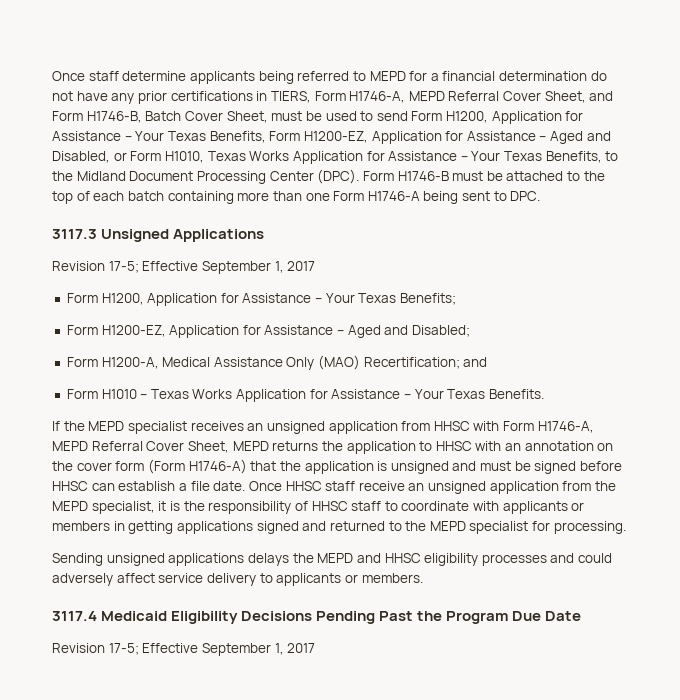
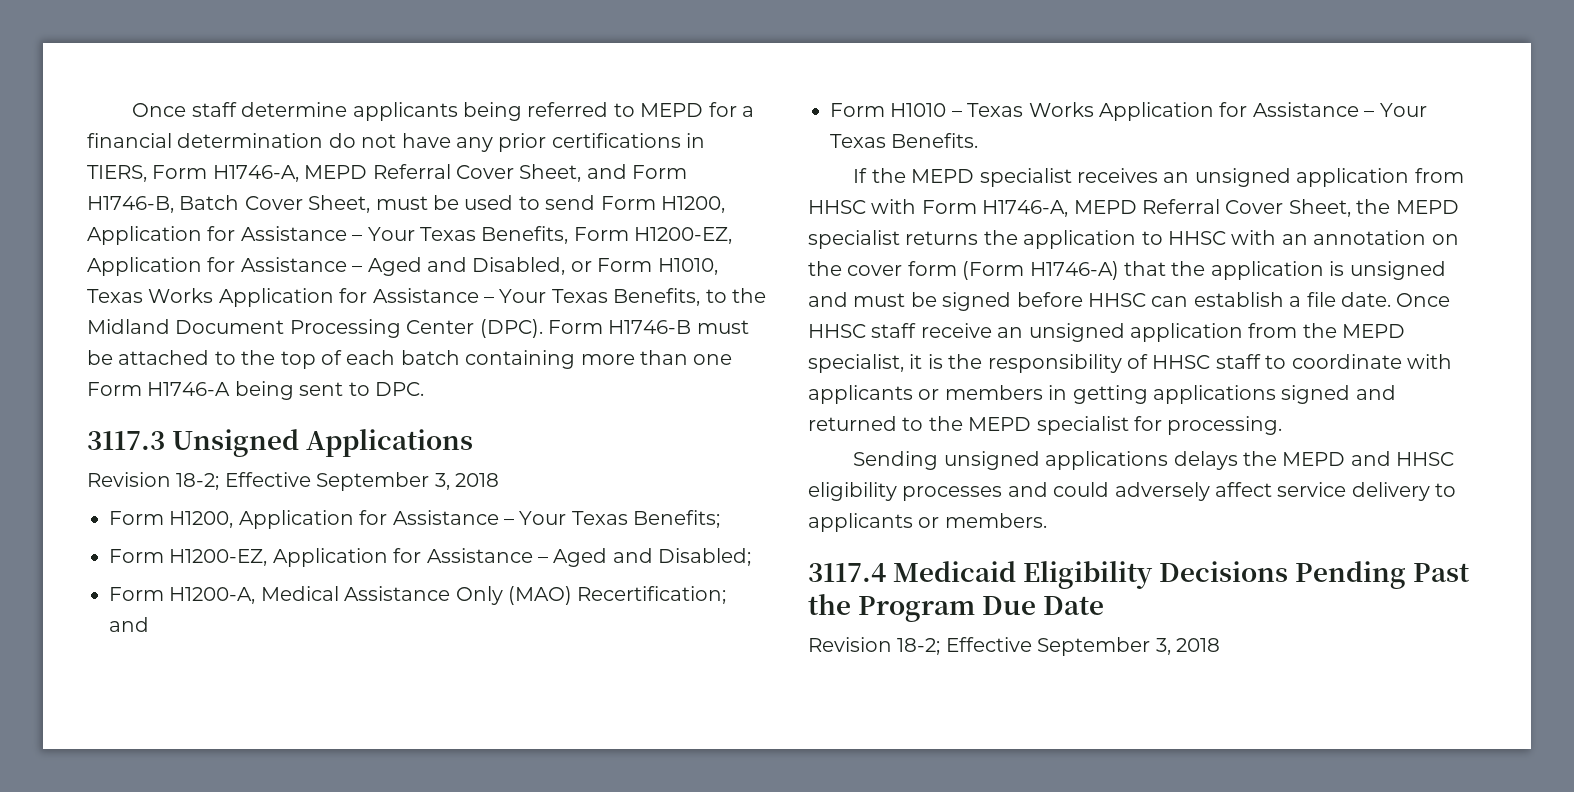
[108,261,316,274] 17-5; Effective September 1, 2017 -> [176,472,499,491] 18-2; Effective September 3, 2018
[232,441,269,451] MEPD -> [1356,199,1459,214] [808,230,900,249] the MEPD specialist
[108,643,316,656] 17-5; Effective September 1, 2017 -> [897,637,1220,656] 18-2; Effective September 3, 2018

